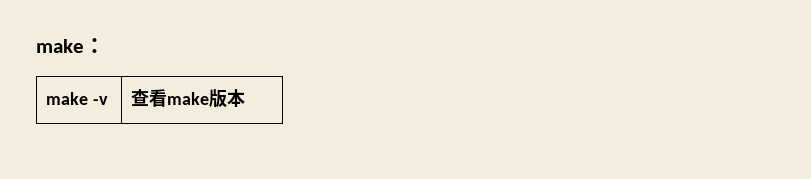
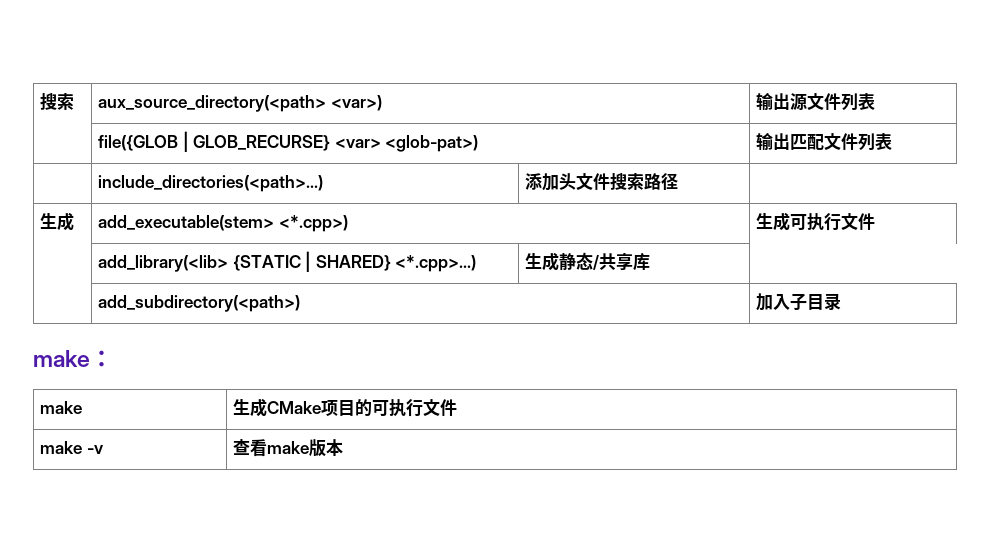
[36,38,105,53] make： -> [39,93,74,110] [97,95,382,112] [755,92,875,111] [97,131,479,152] [755,132,892,151] [97,175,323,192] [524,173,678,191] [39,212,74,231] [97,215,348,232] [755,212,875,231] [97,251,477,272] [524,252,650,271] [97,295,300,312] [755,293,841,311] [33,350,113,367] [39,401,82,414] [232,398,457,417] 搜索 | aux_source_directory(<path> <var>) | 输出源文件列表 // | file({GLOB | GLOB_RECURSE} <var> <glob-pat>) | 输出匹配文件列表 // | include_directories(<path>...) | 添加头文件搜索路径 // 生成 | add_executable(stem> <*.cpp>) | 生成可执行文件 // | add_library(<lib> {STATIC | SHARED} <*.cpp>...) | 生成静态/共享库 // | add_subdirectory(<path>) | 加入子目录 // make： // make | 生成CMake项目的可执行文件

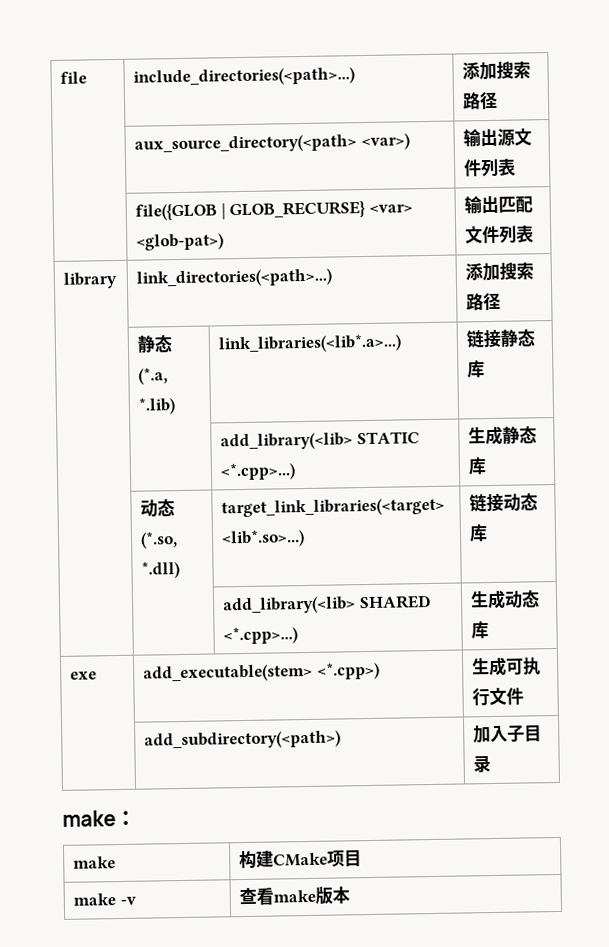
[39,93,74,110] 搜索 -> [60,71,88,84] [133,67,356,87] [462,61,532,81] [462,91,499,110] file | include_directories(<path>...) | 添加搜索路径 //
[97,175,323,192] [524,173,678,191] [39,212,74,231] | include_directories(<path>...) | 添加头文件搜索路径 // 生成 -> [63,271,118,289] [136,268,333,288] [465,262,535,282] [466,292,502,311] [137,334,174,354] [138,367,169,385] [138,397,177,415] [218,333,403,354] [466,328,536,349] [467,360,486,379] [220,431,420,451] [220,462,297,481] [468,425,538,446] [468,457,488,476] [140,498,176,517] [140,531,179,549] [141,561,181,579] [221,497,446,518] [221,529,306,548] [469,492,539,513] [469,524,489,543] [222,595,431,615] [223,626,299,645] [470,589,541,610] [471,621,490,640] [70,671,98,680] library | link_directories(<path>...) | 添加搜索路径 // | 静态(*.a, *.lib) | link_libraries(<lib*.a>...) | 链接静态库 // | | add_library(<lib> STATIC <*.cpp>...) | 生成静态库 // | 动态(*.so, *.dll) | target_link_libraries(<target> <lib*.so>...) | 链接动态库 // | | add_library(<lib> SHARED <*.cpp>...) | 生成动态库 // exe
[97,251,477,272] [524,252,650,271] // | add_library(<lib> {STATIC | SHARED} <*.cpp>...) | 生成静态/共享库 -> (525, 696) none
[232,398,267,417] 生成 -> [239,850,275,869] 构建
[354,399,457,417] 的可执行文件 -> (363, 858) none

